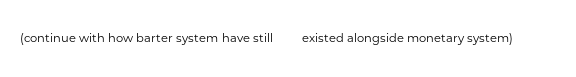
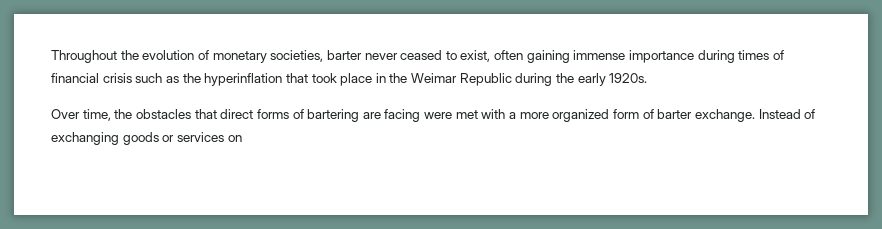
[20,33,514,45] (continue with how barter system have still existed alongside monetary system) -> [51,50,784,63] [51,73,648,86] [51,109,816,122] [51,132,242,145] Throughout the evolution of monetary societies, barter never ceased to exist, often gaining immense importance during times of financial crisis such as the hyperinflation that took place in the Weimar Republic during the early 1920s. // Over time, the obstacles that direct forms of bartering are facing were met with a more organized form of barter exchange. Instead of exchanging goods or services on

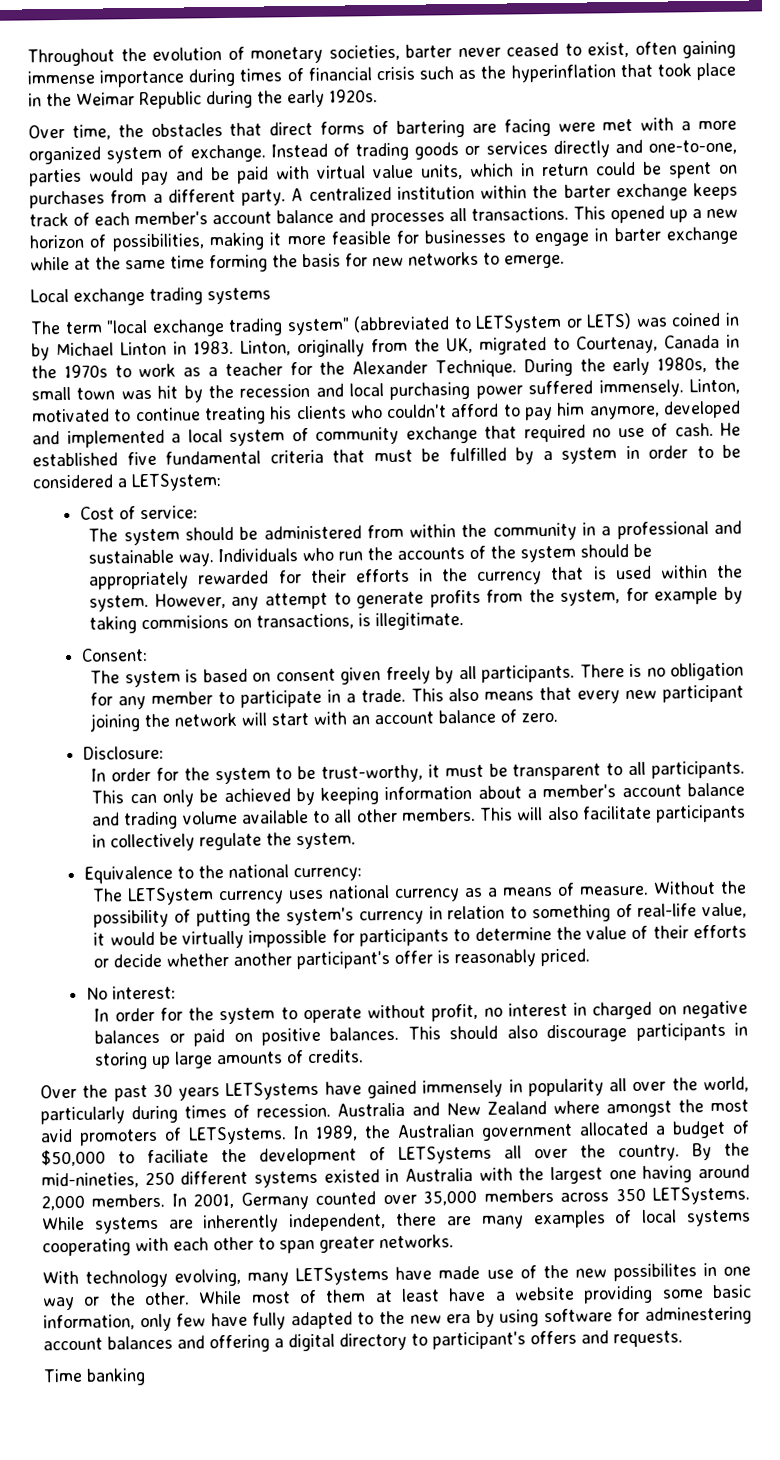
[612,109,693,119] form of barter -> [106,145,185,164] system of
[51,132,119,145] exchanging -> [355,142,409,161] trading
[227,135,242,142] on -> [552,139,737,158] [29,161,738,187] [29,182,738,209] [29,205,738,227] [29,226,739,252] [30,251,565,273] [30,287,271,306] [30,312,741,337] [31,334,740,361] [31,356,741,379] [31,378,740,403] [31,400,741,425] [32,422,741,448] [32,444,741,467] [32,473,222,492] [79,505,198,520] [88,520,742,546] [88,543,653,567] [89,564,744,590] [89,586,743,612] [89,612,465,634] [80,648,148,662] [90,662,744,688] [90,684,745,710] [89,709,559,732] [82,745,164,760] [91,760,746,785] [91,782,745,807] [92,804,746,830] [92,832,357,852] [83,864,362,884] [92,880,748,906] [93,902,748,928] [93,924,747,949] [93,948,591,970] [85,985,176,1000] [94,1000,749,1025] [94,1022,748,1047] [94,1049,365,1070] [40,1076,750,1102] [40,1099,750,1125] [40,1120,750,1146] [41,1142,750,1167] [41,1164,750,1189] [41,1186,751,1211] [42,1209,752,1234] [42,1234,454,1257] [42,1262,752,1288] [43,1284,752,1311] [43,1306,752,1332] [43,1330,683,1353] [43,1368,146,1386] directly and one-to-one, parties would pay and be paid with virtual value units, which in return could be spent on purchases from a different party. A centralized institution within the barter exchange keeps track of each member's account balance and processes all transactions. This opened up a new horizon of possibilities, making it more feasible for businesses to engage in barter exchange while at the same time forming the basis for new networks to emerge. // Local exchange trading systems // The term "local exchange trading system" (abbreviated to LETSystem or LETS) was coined in by Michael Linton in 1983. Linton, originally from the UK, migrated to Courtenay, Canada in the 1970s to work as a teacher for the Alexander Technique. During the early 1980s, the small town was hit by the recession and local purchasing power suffered immensely. Linton, motivated to continue treating his clients who couldn't afford to pay him anymore, developed and implemented a local system of community exchange that required no use of cash. He established five fundamental criteria that must be fulfilled by a system in order to be considered a LETSystem: // Cost of service: // The system should be administered from within the community in a professional and sustainable way. Individuals who run the accounts of the system should be appropriately rewarded for their efforts in the currency that is used within the system. However, any attempt to generate profits from the system, for example by taking commisions on transactions, is illegitimate. // Consent: // The system is based on consent given freely by all participants. There is no obligation for any member to participate in a trade. This also means that every new participant joining the network will start with an account balance of zero. // Disclosure: // In order for the system to be trust-worthy, it must be transparent to all participants. This can only be achieved by keeping information about a member's account balance and trading volume available to all other members. This will also facilitate participants in collectively regulate the system. // Equivalence to the national currency: // The LETSystem currency uses national currency as a means of measure. Without the possibility of putting the system's currency in relation to something of real-life value, it would be virtually impossible for participants to determine the value of their efforts or decide whether another participant's offer is reasonably priced. // No interest: // In order for the system to operate without profit, no interest in charged on negative balances or paid on positive balances. This should also discourage participants in storing up large amounts of credits. // Over the past 30 years LETSystems have gained immensely in popularity all over the world, particularly during times of recession. Australia and New Zealand where amongst the most avid promoters of LETSystems. In 1989, the Australian government allocated a budget of $50,000 to faciliate the development of LETSystems all over the country. By the mid-nineties, 250 different systems existed in Australia with the largest one having around 2,000 members. In 2001, Germany counted over 35,000 members across 350 LETSystems. While systems are inherently independent, there are many examples of local systems cooperating with each other to span greater networks. // With technology evolving, many LETSystems have made use of the new possibilites in one way or the other. While most of them at least have a website providing some basic information, only few have fully adapted to the new era by using software for adminestering account balances and offering a digital directory to participant's offers and requests. // Time banking

